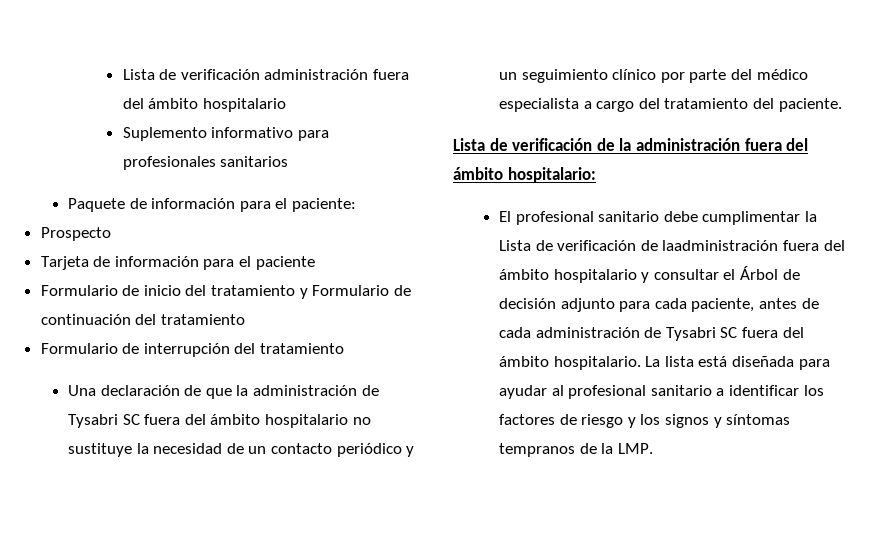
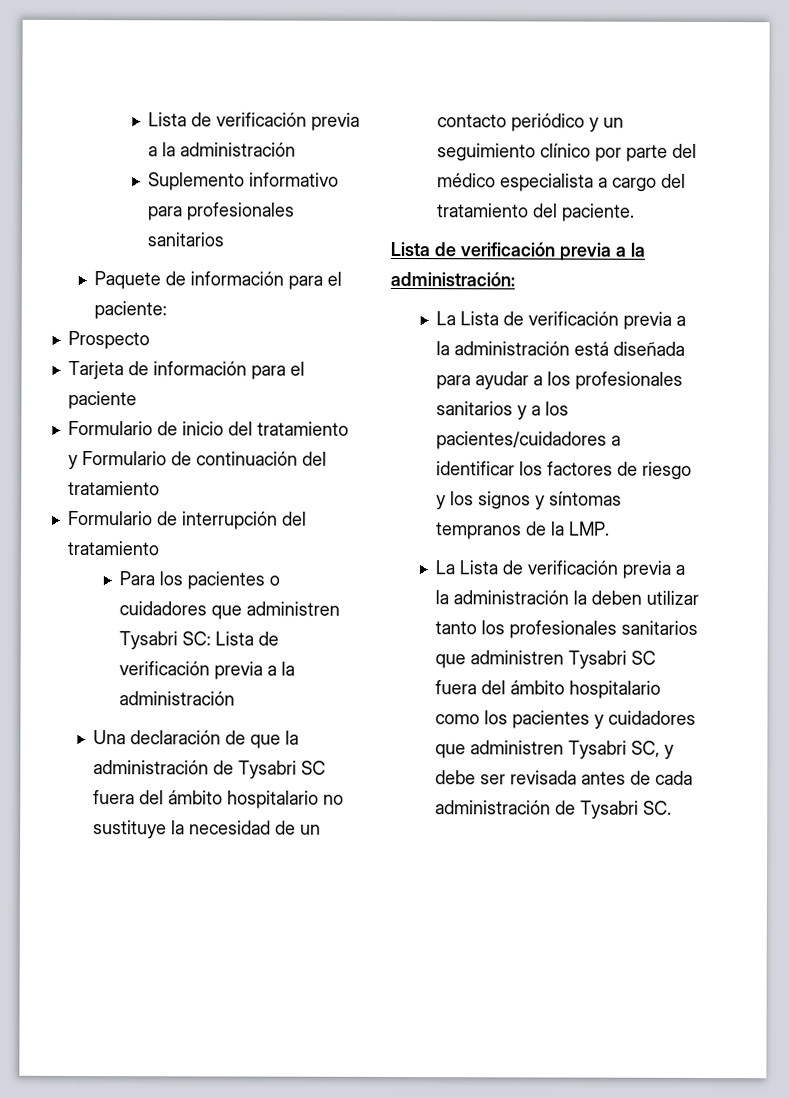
[122,69,409,80] [122,98,286,112] Lista de verificación administración fuera del ámbito hospitalario -> [147,112,360,131] [147,142,296,157] Lista de verificación previa a la administración
(345, 348) none -> [119,571,281,590] [119,601,341,620] [119,631,280,650] [119,661,296,680] [119,691,236,706] // Para los pacientes o cuidadores que administren Tysabri SC: Lista de verificación previa a la administración
[596,138,809,151] [453,167,596,183] [499,211,817,225] [499,240,845,251] [499,266,800,283] [499,298,819,312] [499,327,804,341] [499,356,830,370] [499,385,712,399] de la administración fuera del ámbito hospitalario: // El profesional sanitario debe cumplimentar la Lista de verificación de laadministración fuera del ámbito hospitalario y consultar el Árbol de decisión adjunto para cada paciente, antes de cada administración de Tysabri SC fuera del ámbito hospitalario. La lista está diseñada para ayudar al profesional sanitario -> [559,242,645,261] [390,271,515,287] [436,311,687,330] [436,341,686,356] [436,371,684,390] [436,401,570,420] [436,431,608,450] previa a la administración: // La Lista de verificación previa a la administración está diseñada para ayudar a los profesionales sanitarios y a los pacientes/cuidadores
(653, 448) none -> [435,560,686,579] [435,590,700,605] [435,620,699,639] [435,650,657,669] [435,680,662,699] [435,710,697,729] [435,740,675,759] [435,770,694,785] [435,800,673,819] // La Lista de verificación previa a la administración la deben utilizar tanto los profesionales sanitarios que administren Tysabri SC fuera del ámbito hospitalario como los pacientes y cuidadores que administren Tysabri SC, y debe ser revisada antes de cada administración de Tysabri SC.

